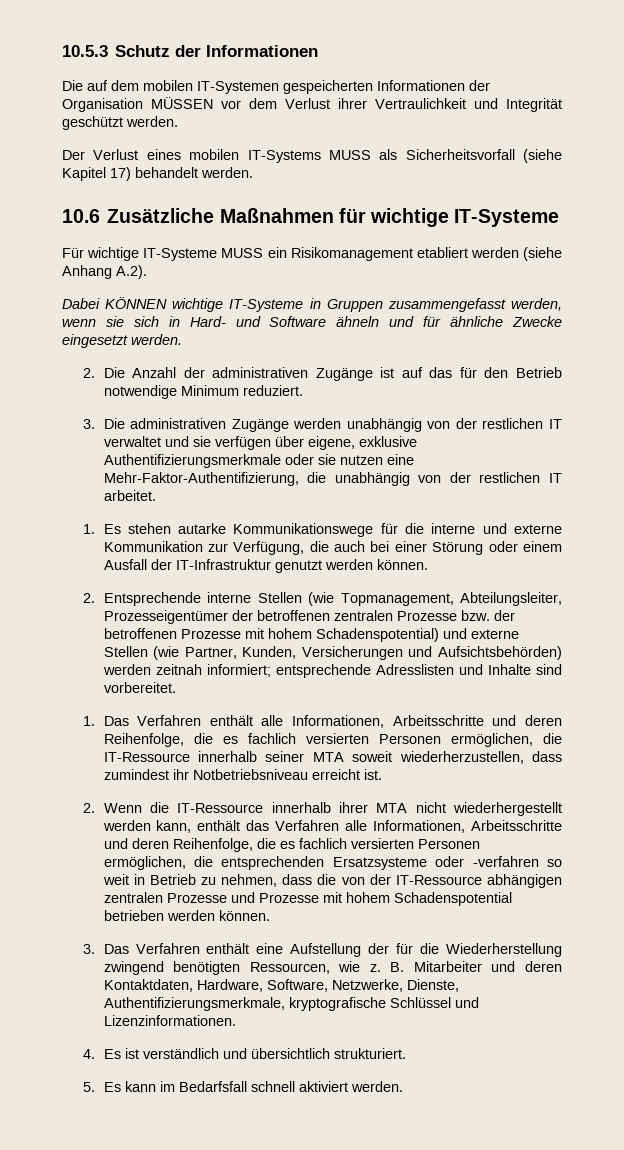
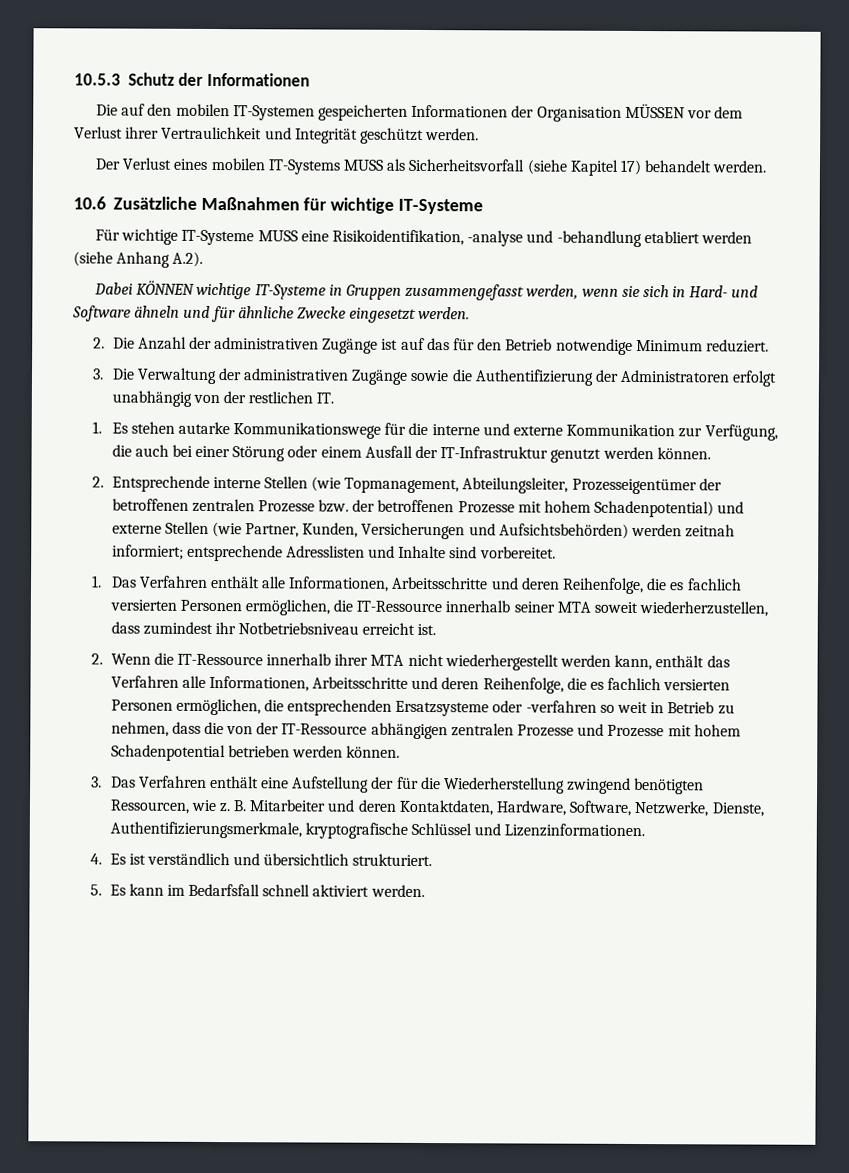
[111,80,139,91] dem -> [147,103,173,116] den
[267,247,413,261] ein Risikomanagement -> [300,229,642,248] eine Risikoidentifikation, -analyse und -behandlung
[130,418,562,432] [103,436,417,450] [103,454,414,468] [103,472,563,486] [103,490,156,501] administrativen Zugänge werden unabhängig von der restlichen IT verwaltet und sie verfügen über eigene, exklusive Authentifizierungsmerkmale oder sie nutzen eine Mehr-Faktor-Authentifizierung, die unabhängig von der restlichen IT arbeitet. -> [136,367,778,387] [111,390,335,407] Verwaltung der administrativen Zugänge sowie die Authentifizierung der Administratoren erfolgt unabhängig von der restlichen IT.
[315,628,439,642] Schadenspotential) -> [594,500,715,518] Schadenpotential)
[393,892,512,906] Schadenspotential -> [110,744,226,762] Schadenpotential

